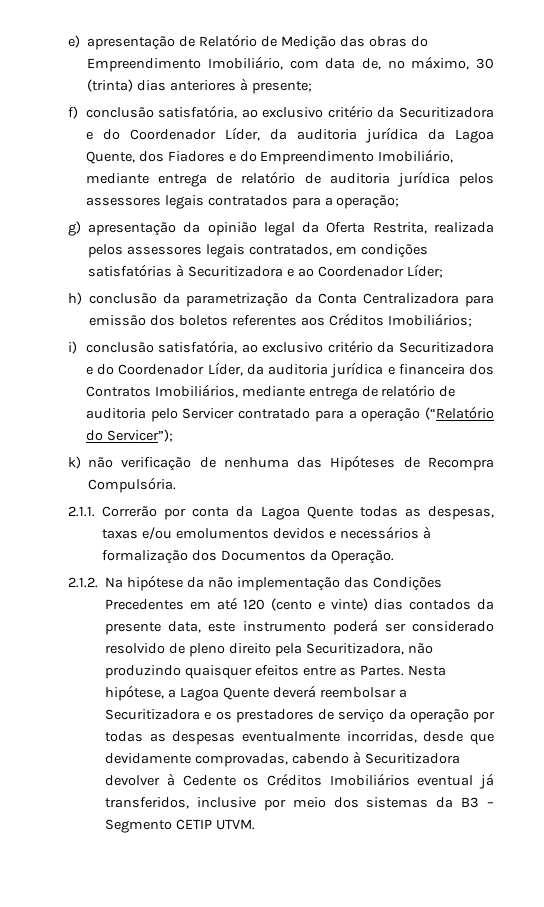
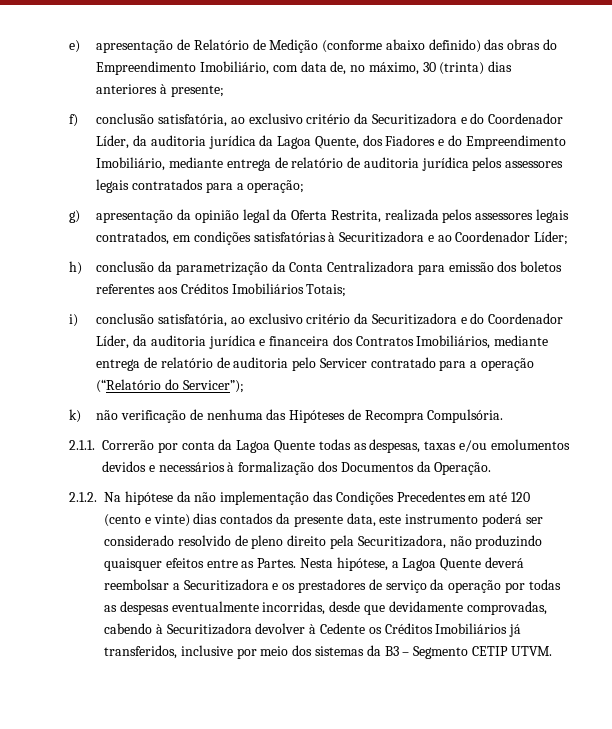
(336, 43) none -> [322,39,481,53] (conforme abaixo definido)
[387,313,472,327] Imobiliários; -> [231,283,347,297] Imobiliários Totais;
[417,775,474,786] eventual -> (508, 628) none

